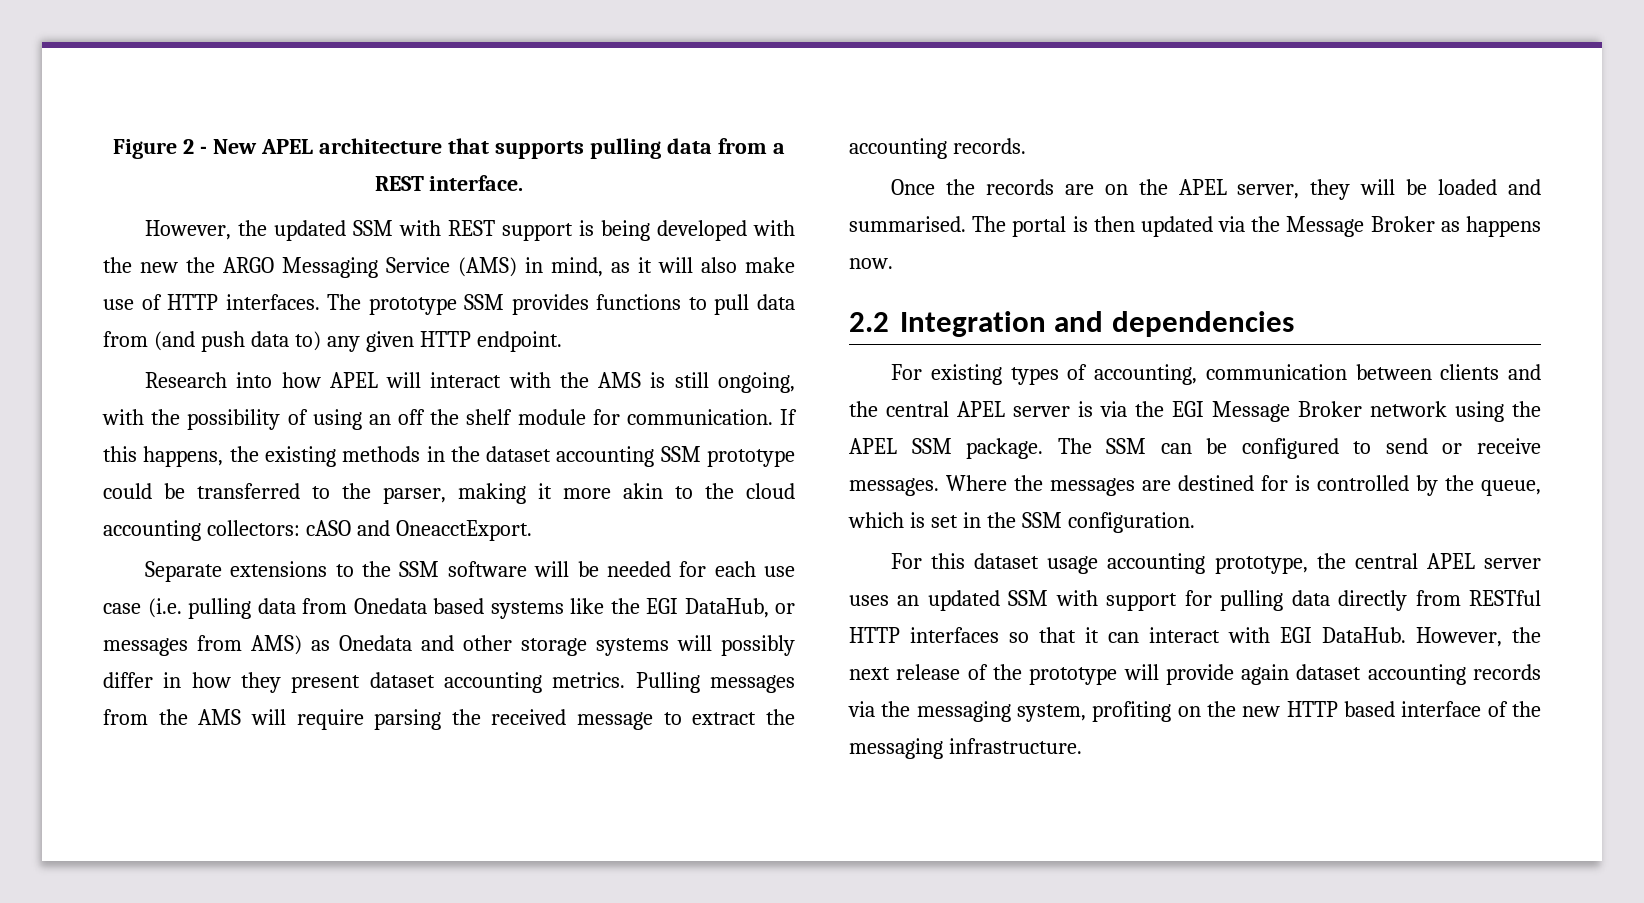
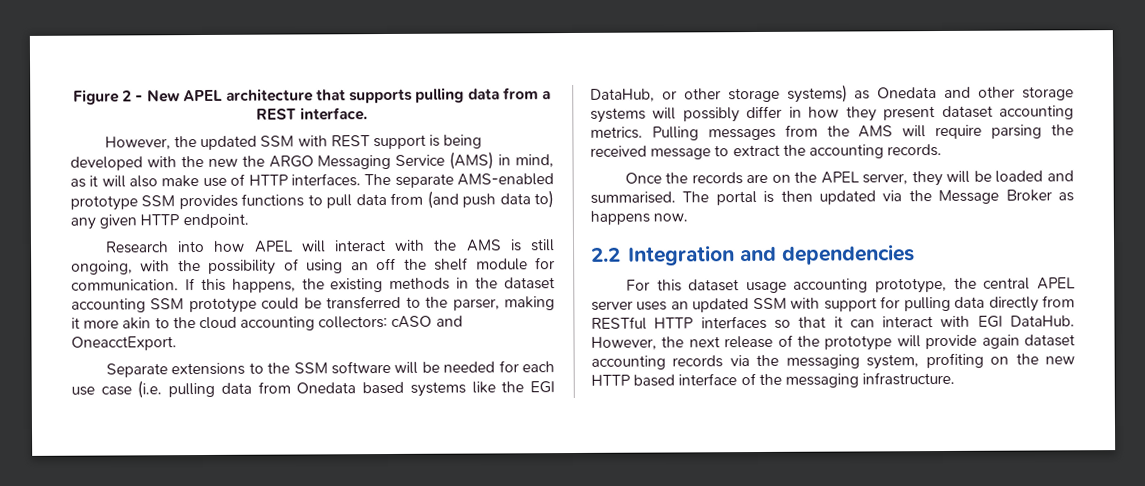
(362, 302) none -> [394,173,554,188] separate AMS-enabled
[103,635,302,656] messages from AMS) -> [683,84,848,103] other storage systems)
[891,364,1541,385] [849,401,1541,422] [849,438,1541,459] [849,475,1541,496] [848,512,1195,533] // For existing types of accounting, communication between clients and the central APEL server is via the EGI Message Broker network using the APEL SSM package. The SSM can be configured to send or receive messages. Where the messages are destined for is controlled by the queue, which is set in the SSM configuration. -> (915, 254) none

